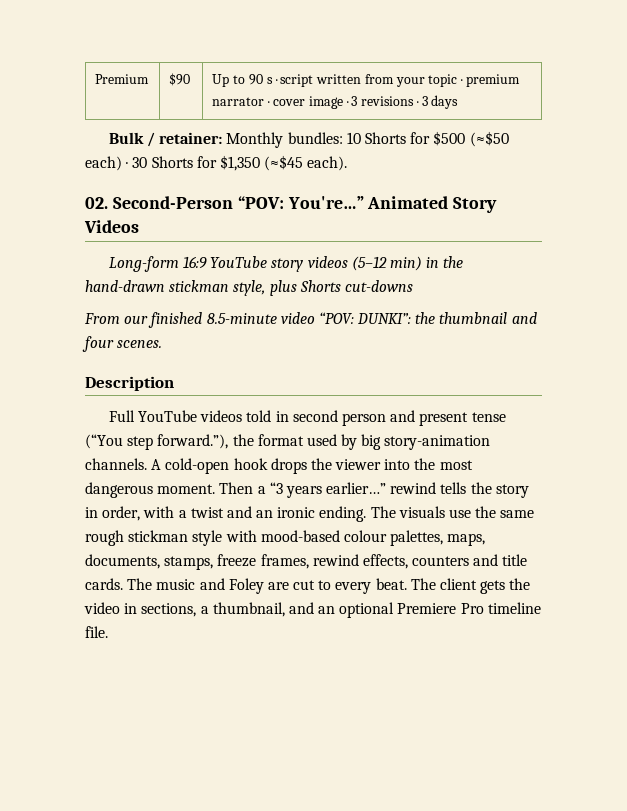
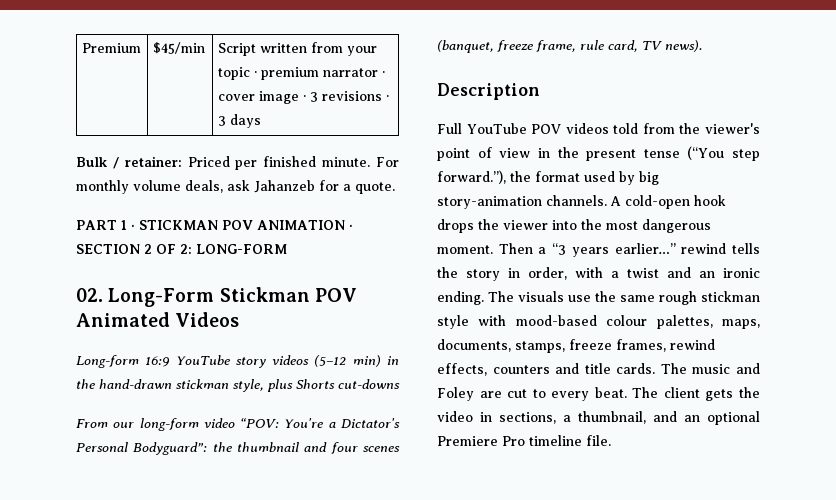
[169,73,191,86] [212,74,314,87] $90 | Up to 90 s · script -> [152,42,205,54] [217,43,256,56] $45/min | Script
[226,131,509,148] [85,155,348,171] [85,196,498,213] Monthly bundles: 10 Shorts for $500 (≈$50 each) · 30 Shorts for $1,350 (≈$45 each). // 02. Second-Person “POV: You're…” Animated Story -> [187,156,399,170] [76,180,395,194] [76,220,353,230] [76,244,287,254] [76,287,357,307] [76,312,170,327] Priced per finished minute. For monthly volume deals, ask Jahanzeb for a quote. // PART 1 · STICKMAN POV ANIMATION · SECTION 2 OF 2: LONG-FORM // 02. Long-Form Stickman POV Animated
[148,312,537,328] [82,336,163,352] finished 8.5-minute video “POV: DUNKI”: the thumbnail and four scenes. -> [139,418,400,431] [76,442,401,455] [437,40,702,53] long-form video “POV: You're a Dictator's Personal Bodyguard”: the thumbnail and four scenes (banquet, freeze frame, rule card, TV news).
(198, 416) none -> [531,124,562,134] POV
[275,410,416,426] in second person and -> [642,123,760,134] [437,147,579,161] from the viewer's point of view in the

